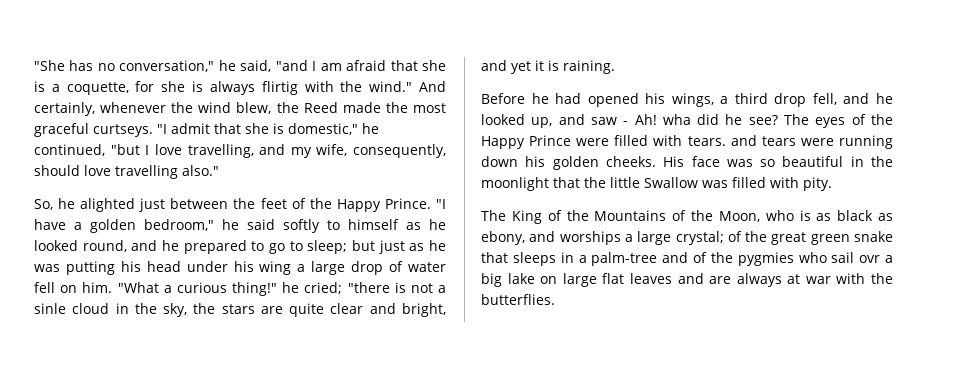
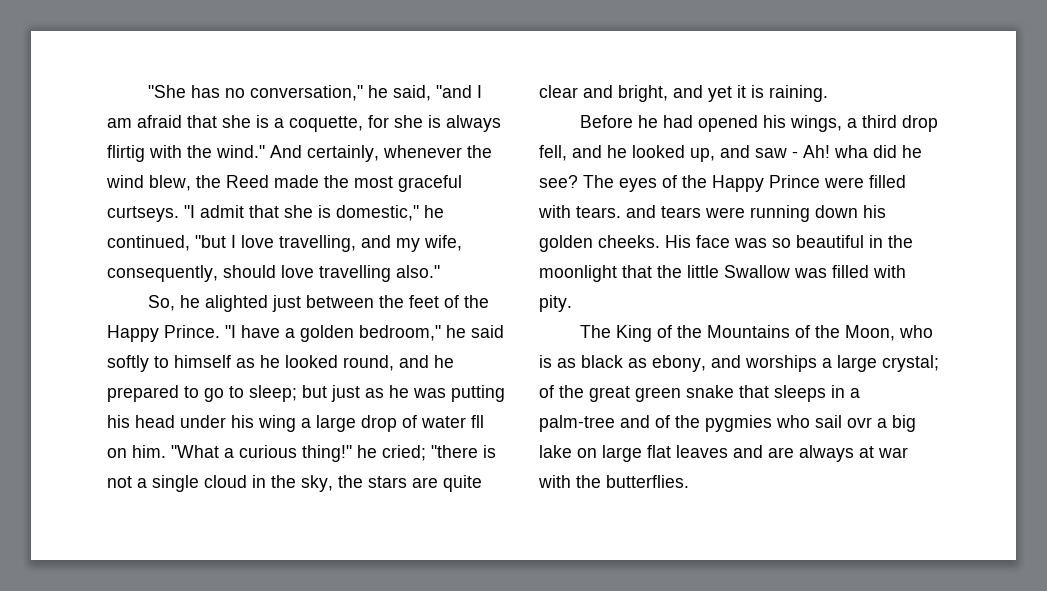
[34,282,55,293] fell -> [471,415,484,428] fll
[34,303,66,314] sinle -> [152,475,199,492] single

